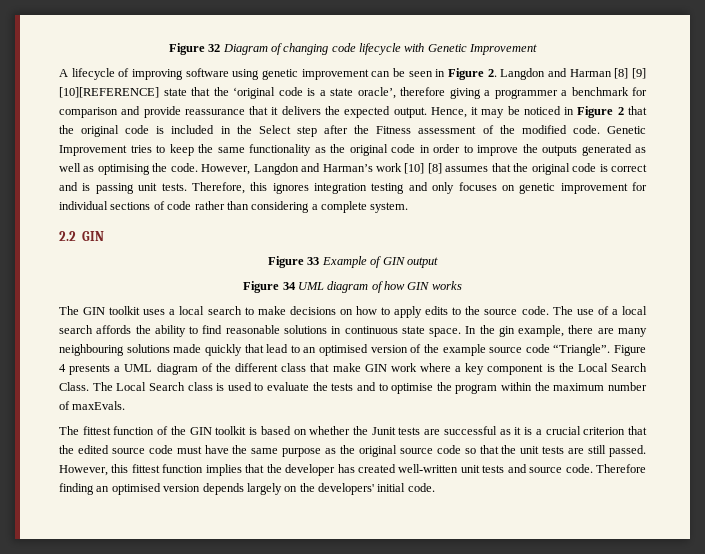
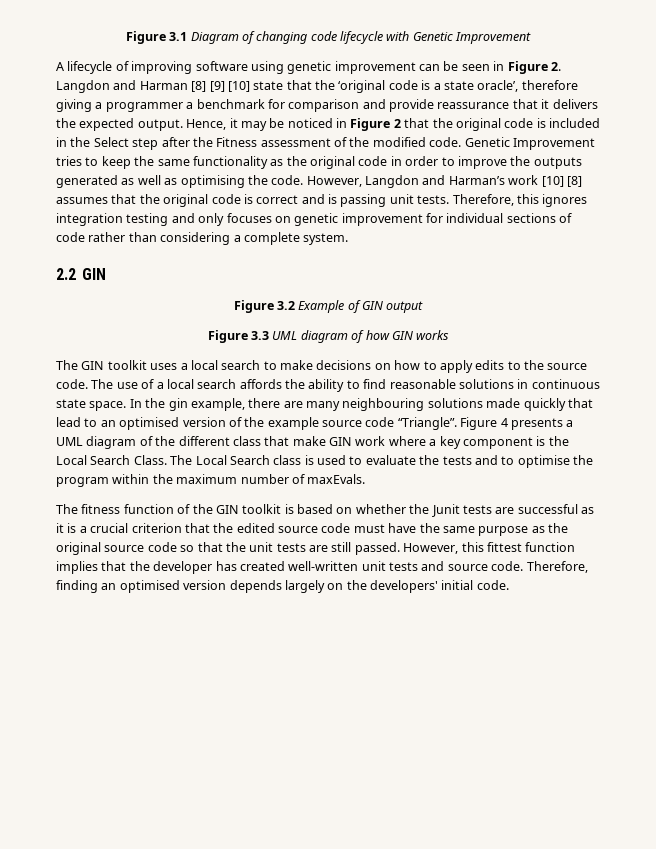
[168,43,221,55] Figure 32 -> [125,31,188,44] Figure 3.1
[59,87,159,98] [10][REFERENCE] -> [227,81,250,92] [10]
[307,257,320,265] 33 -> [276,301,295,310] 3.2
[282,282,296,290] 34 -> [251,331,270,340] 3.3
[82,426,111,435] fittest -> [81,504,121,514] fitness
[596,464,646,473] Therefore -> [526,561,588,573] Therefore,

